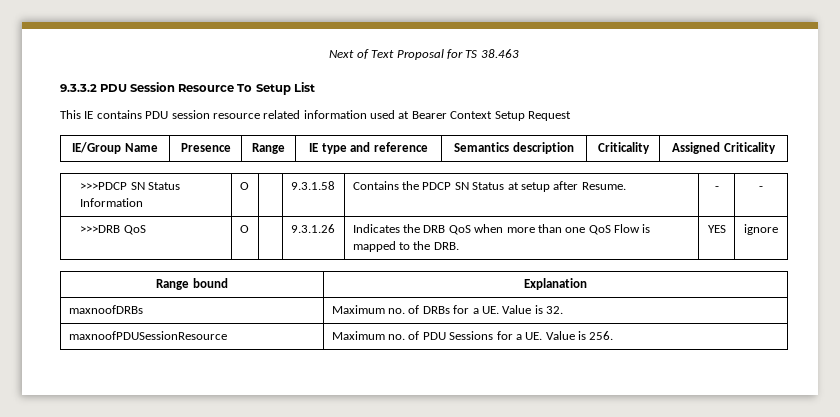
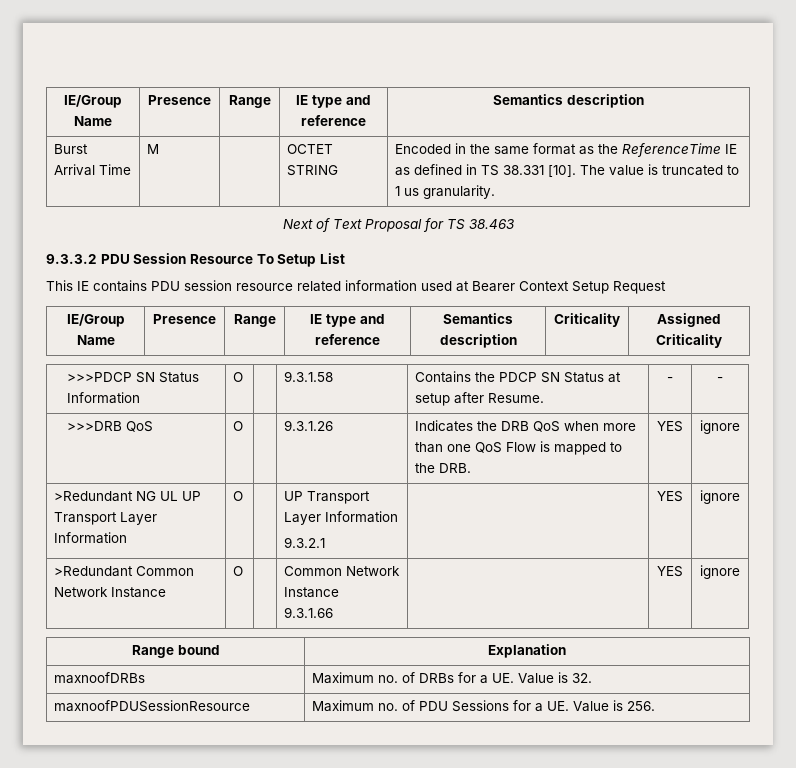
(329, 54) none -> [64,95,122,108] [74,116,112,126] [148,95,211,105] [228,95,271,108] [296,95,371,108] [301,115,366,126] [492,94,644,108] [54,144,89,154] [54,164,132,176] [147,144,160,154] [287,144,334,154] [287,165,339,176] [395,143,738,157] [395,164,740,177] [395,185,496,199] IE/Group Name | Presence | Range | IE type and reference | Semantics description // Burst Arrival Time | M | | OCTET STRING | Encoded in the same format as the ReferenceTime IE as defined in TS 38.331 [10]. The value is truncated to 1 us granularity. //
(778, 229) none -> [54,491,202,502] [54,512,158,525] [54,532,128,544] [233,491,244,501] [284,491,371,504] [284,511,399,525] [284,537,326,548] [657,491,683,502] [700,490,740,504] [54,566,195,577] [54,587,167,598] [233,566,244,576] [284,566,401,576] [284,587,340,598] [284,607,334,618] [657,566,683,577] [700,565,740,579] // >Redundant NG UL UP Transport Layer Information | O | | UP Transport Layer Information // 9.3.2.1 | | YES | ignore // >Redundant Common Network Instance | O | | Common Network Instance // 9.3.1.66 | | YES | ignore

